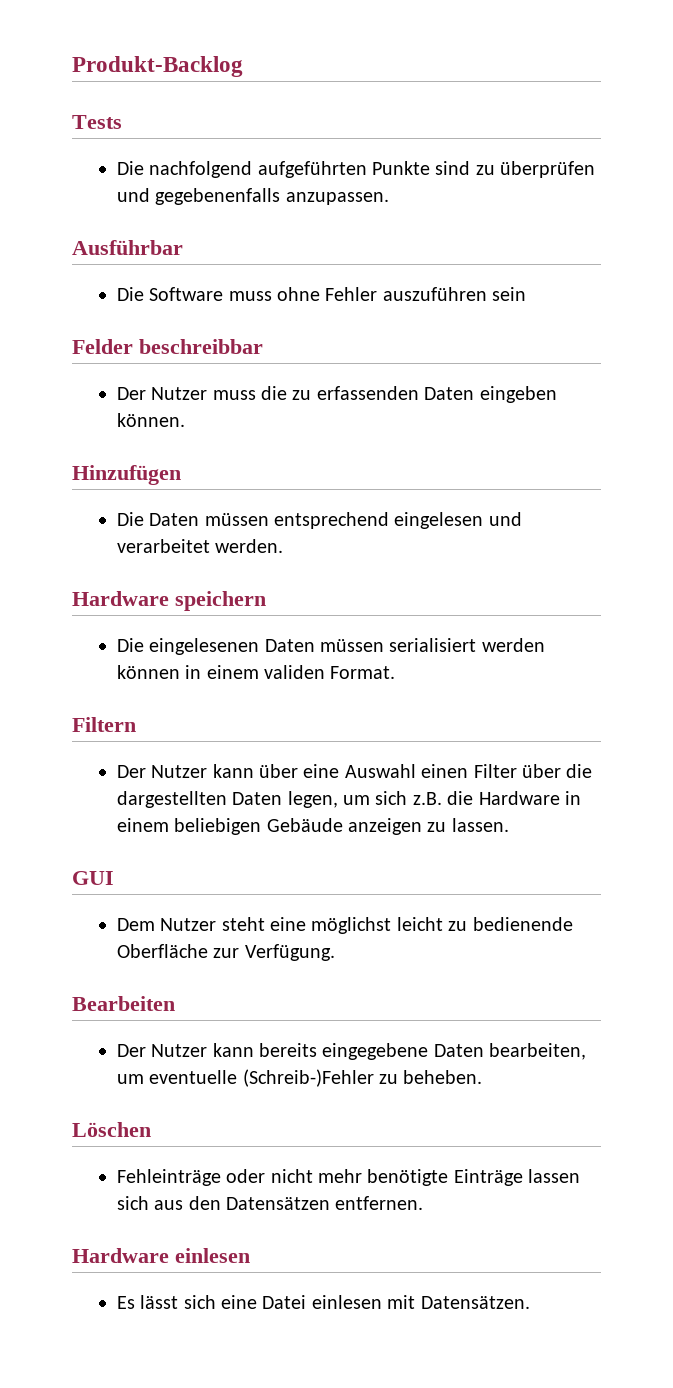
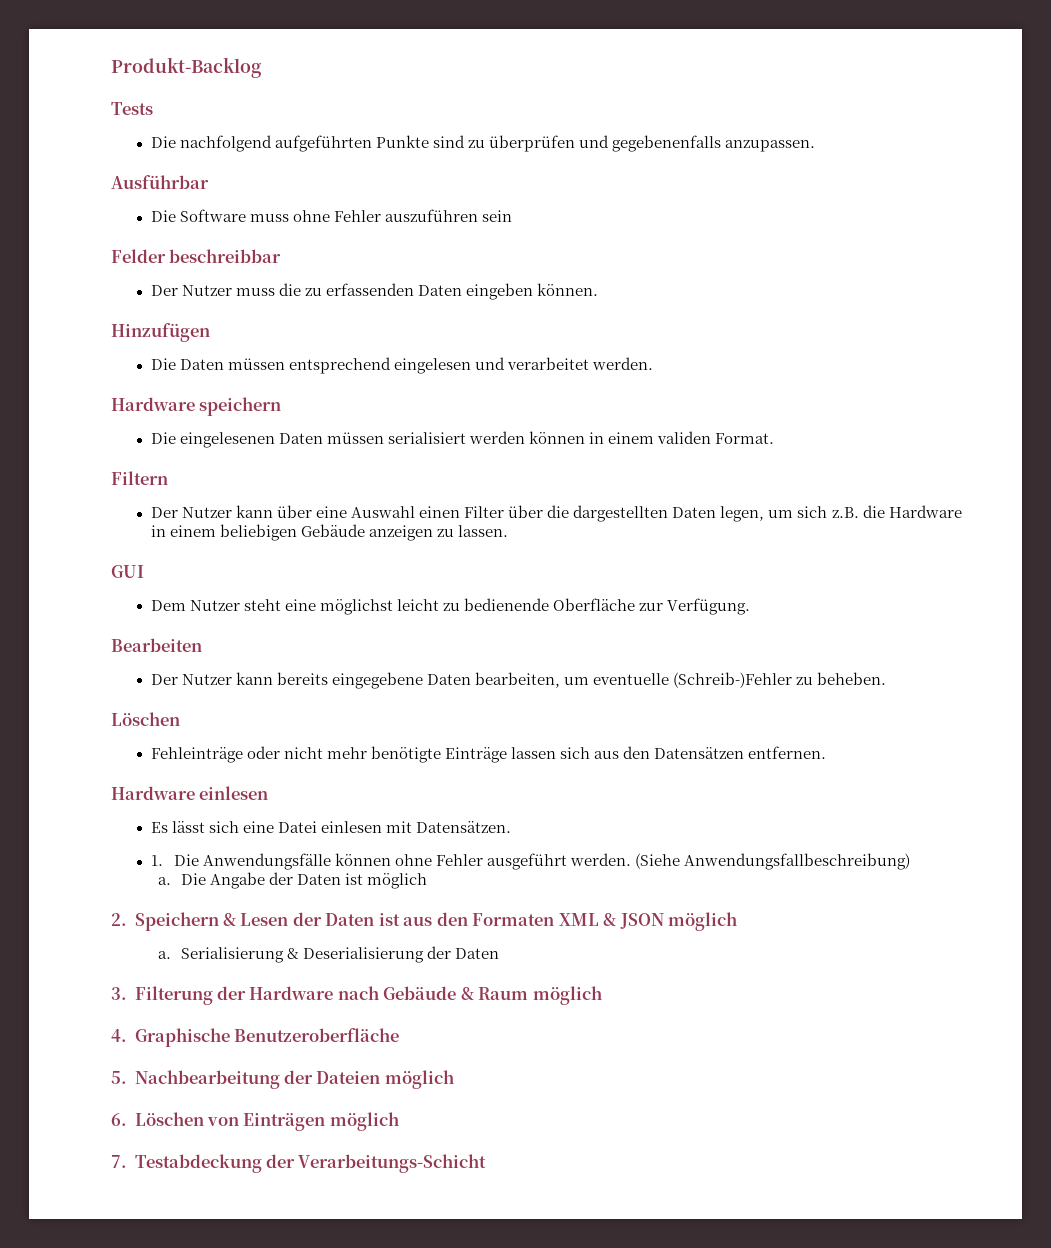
(530, 1302) none -> [150,853,911,870] [157,872,427,889] [111,912,737,931] [157,946,499,963] [111,986,602,1005] [111,1028,399,1047] [111,1070,454,1089] [111,1112,399,1131] [111,1154,487,1173] // 1. Die Anwendungsfälle können ohne Fehler ausgeführt werden. (Siehe Anwendungsfallbeschreibung) // a. Die Angabe der Daten ist möglich // 2. Speichern & Lesen der Daten ist aus den Formaten XML & JSON möglich // a. Serialisierung & Deserialisierung der Daten // 3. Filterung der Hardware nach Gebäude & Raum möglich // 4. Graphische Benutzeroberfläche // 5. Nachbearbeitung der Dateien möglich // 6. Löschen von Einträgen möglich // 7. Testabdeckung der Verarbeitungs-Schicht

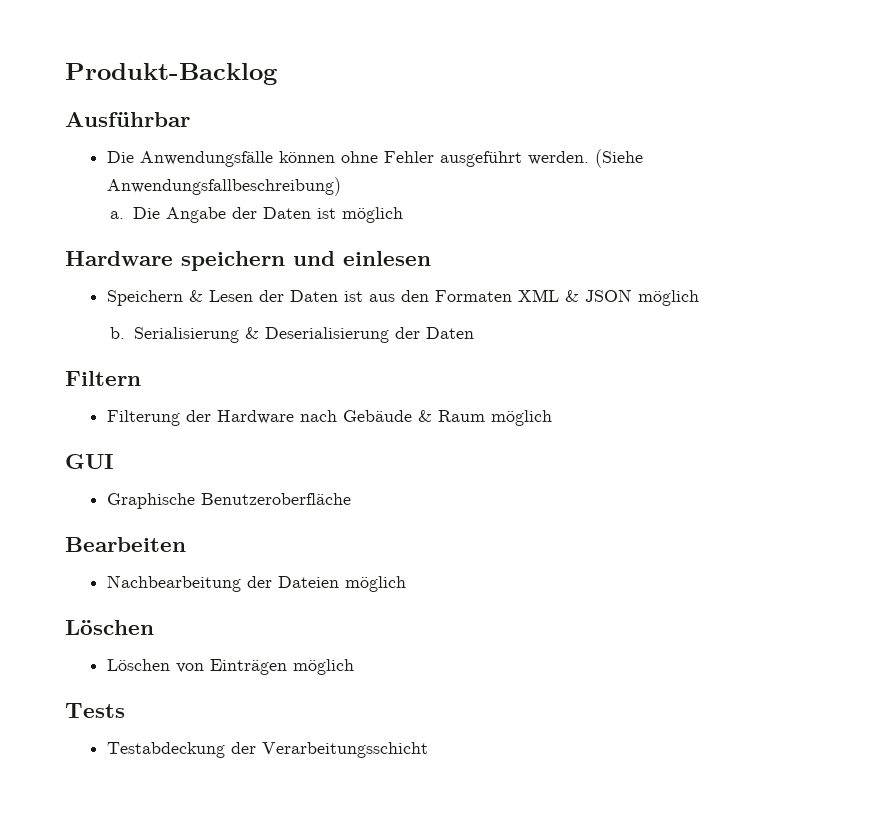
[111,102,153,115] [150,135,816,152] [111,175,209,189] [150,209,513,222] [111,249,282,263] [150,283,599,300] [111,323,210,342] [150,357,654,374] [111,397,282,416] [150,431,775,448] [111,471,168,485] [150,505,962,522] [150,524,509,541] [111,565,144,578] [150,598,751,615] [111,638,202,652] [150,672,887,689] [111,712,180,726] [150,746,827,763] [111,786,269,800] [150,821,512,833] [150,855,163,866] Tests // Die nachfolgend aufgeführten Punkte sind zu überprüfen und gegebenenfalls anzupassen. // Ausführbar // Die Software muss ohne Fehler auszuführen sein // Felder beschreibbar // Der Nutzer muss die zu erfassenden Daten eingeben können. // Hinzufügen // Die Daten müssen entsprechend eingelesen und verarbeitet werden. // Hardware speichern // Die eingelesenen Daten müssen serialisiert werden können in einem validen Format. // Filtern // Der Nutzer kann über eine Auswahl einen Filter über die dargestellten Daten legen, um sich z.B. die Hardware in einem beliebigen Gebäude anzeigen zu lassen. // GUI // Dem Nutzer steht eine möglichst leicht zu bedienende Oberfläche zur Verfügung. // Bearbeiten // Der Nutzer kann bereits eingegebene Daten bearbeiten, um eventuelle (Schreib-)Fehler zu beheben. // Löschen // Fehleinträge oder nicht mehr benötigte Einträge lassen sich aus den Datensätzen entfernen. // Hardware einlesen // Es lässt sich eine Datei einlesen mit Datensätzen. // 1. -> [65,112,190,127] Ausführbar //
[111,913,127,926] 2. -> [65,251,431,271] Hardware speichern und einlesen //
[157,951,171,959] a. -> [110,327,126,339] b.
[111,987,127,1000] 3. -> [65,371,141,386] Filtern //
[111,1029,127,1042] 4. -> [65,454,114,469] GUI //
[111,1071,127,1084] 5. -> [65,537,186,552] Bearbeiten //
[111,1113,127,1126] 6. -> [65,620,154,635] Löschen //
[111,1155,127,1168] 7. -> [65,703,125,718] Tests //
[298,1154,487,1173] Verarbeitungs-Schicht -> [261,742,428,758] Verarbeitungsschicht

